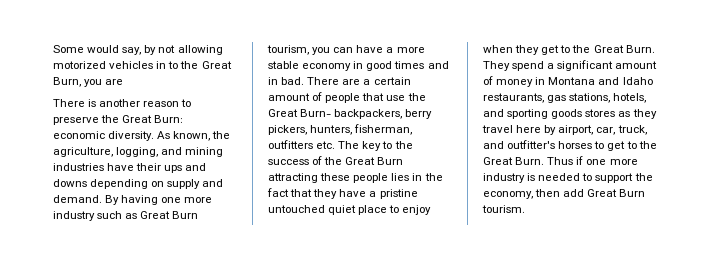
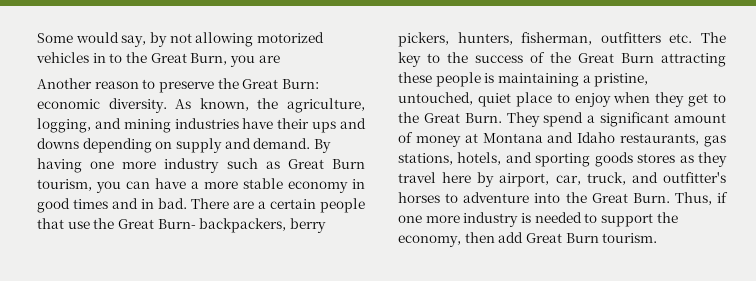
[53,99,141,107] There is another -> [37,78,92,89] Another
[268,92,323,101] amount of -> (316, 204) none
[391,173,443,181] [267,188,418,199] [268,205,325,213] lies in the fact that they have a pristine untouched -> [484,73,649,87] [398,92,473,105] is maintaining a pristine, untouched,
[535,77,546,85] in -> [464,133,478,143] at
[607,141,657,151] [483,157,574,165] get to the Great Burn. Thus -> [463,192,712,205] adventure into the Great Burn. Thus,

